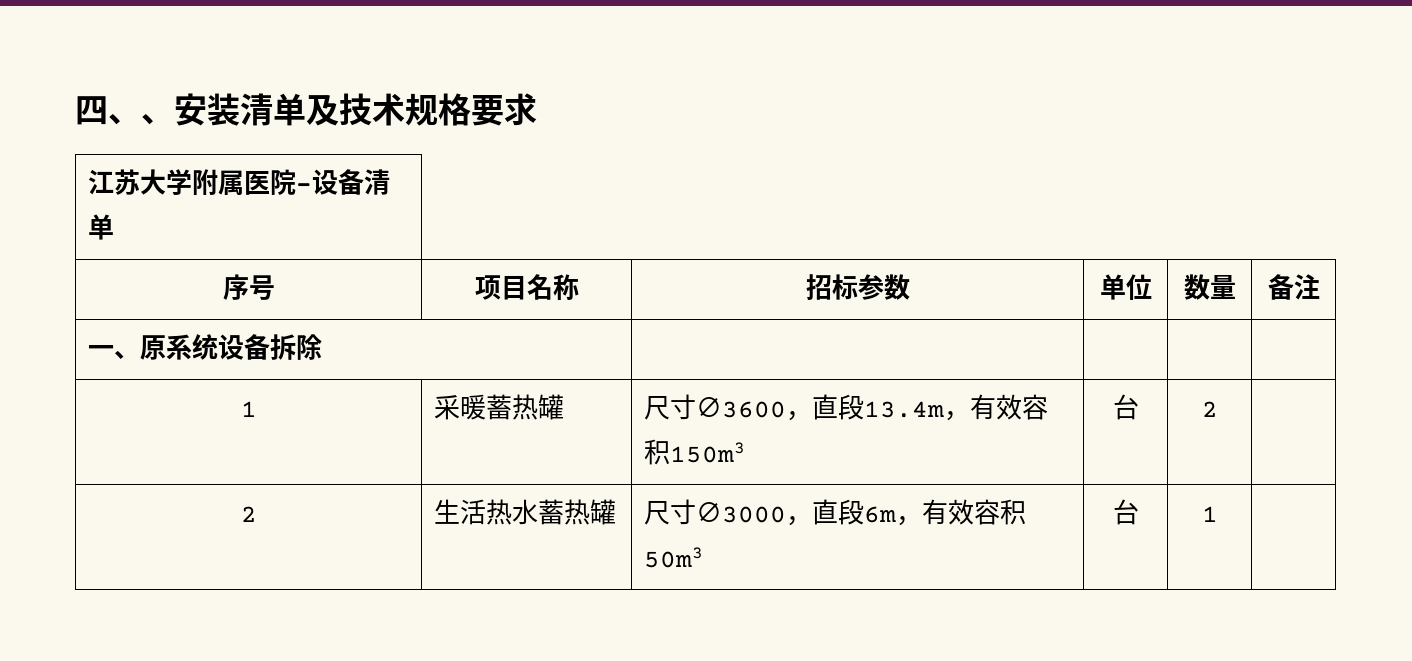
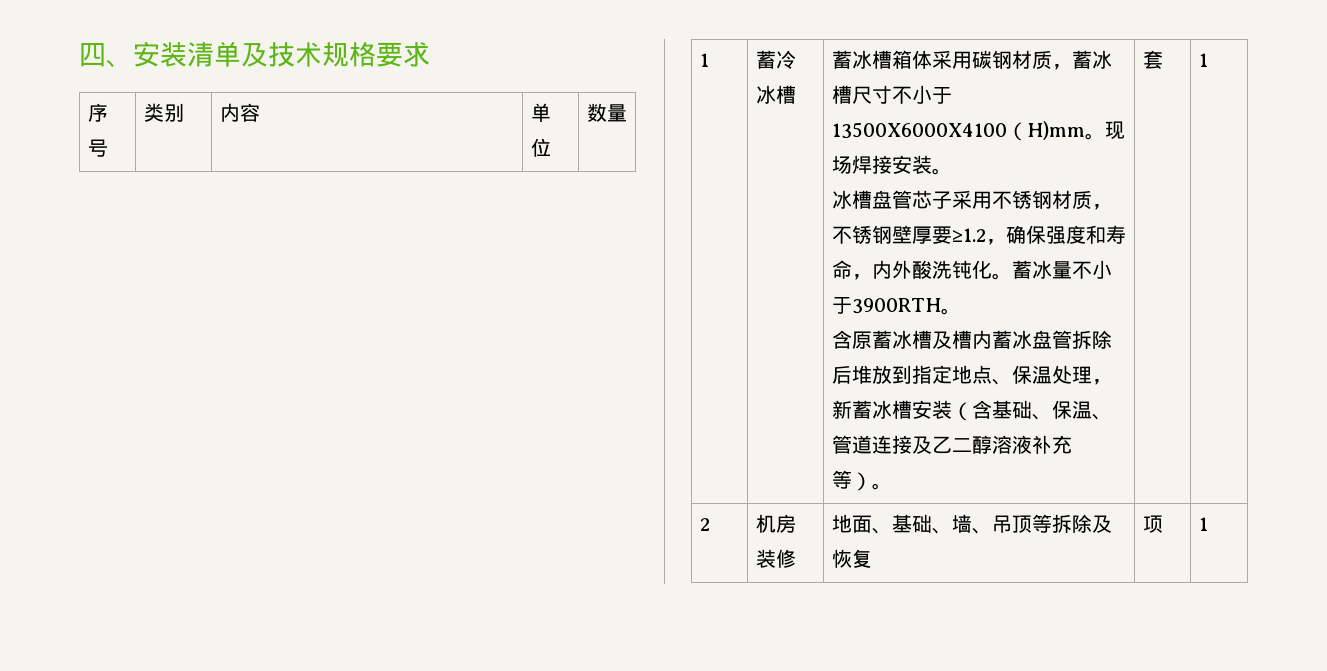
[141,114,174,125] 、 -> (133, 63) none
[88,169,391,196] [88,214,115,240] [222,274,275,300] [474,274,579,301] [805,274,910,300] [1099,274,1152,300] [1183,274,1236,300] [1267,274,1320,300] [88,334,323,360] [240,401,257,417] [434,394,565,420] [644,394,1049,421] [644,439,746,465] [1112,394,1139,420] [1201,401,1218,417] [240,506,257,522] [434,499,617,525] [644,499,1027,526] [644,547,704,568] [1112,499,1139,525] [1201,506,1218,522] 江苏大学附属医院-设备清单 // 序号 | 项目名称 | 招标参数 | 单位 | 数量 | 备注 // 一、原系统设备拆除 | | | | // 1 | 采暖蓄热罐 | 尺寸∅3600，直段13.4m，有效容积150m3 | 台 | 2 | // 2 | 生活热水蓄热罐 | 尺寸∅3000，直段6m，有效容积50m3 | 台 | 1 | -> [87,103,108,122] [87,139,108,157] [143,103,184,122] [219,103,260,122] [530,103,551,122] [530,138,551,157] [586,103,627,122] [699,53,709,67] [755,50,796,69] [755,85,796,104] [831,50,1112,70] [831,85,952,104] [831,121,1125,141] [831,155,952,175] [831,190,1112,210] [831,225,1126,245] [831,260,1112,280] [831,297,961,315] [831,330,1112,349] [831,365,1112,385] [831,400,1112,421] [831,435,1072,454] [831,470,892,491] [1142,50,1163,69] [1198,53,1208,67] [699,518,710,531] [755,514,796,533] [755,549,796,568] [831,514,1112,534] [831,549,872,568] [1142,515,1163,533] [1198,517,1208,531] 序号 | 类别 | 内容 | 单位 | 数量 // 1 | 蓄冷冰槽 | 蓄冰槽箱体采用碳钢材质，蓄冰槽尺寸不小于13500X6000X4100（H)mm。现场焊接安装。 // 冰槽盘管芯子采用不锈钢材质，不锈钢壁厚要≥1.2，确保强度和寿命，内外酸洗钝化。蓄冰量不小于3900RTH。 // 含原蓄冰槽及槽内蓄冰盘管拆除后堆放到指定地点、保温处理，新蓄冰槽安装（含基础、保温、管道连接及乙二醇溶液补充等）。 | 套 | 1 // 2 | 机房装修 | 地面、基础、墙、吊顶等拆除及恢复 | 项 | 1

